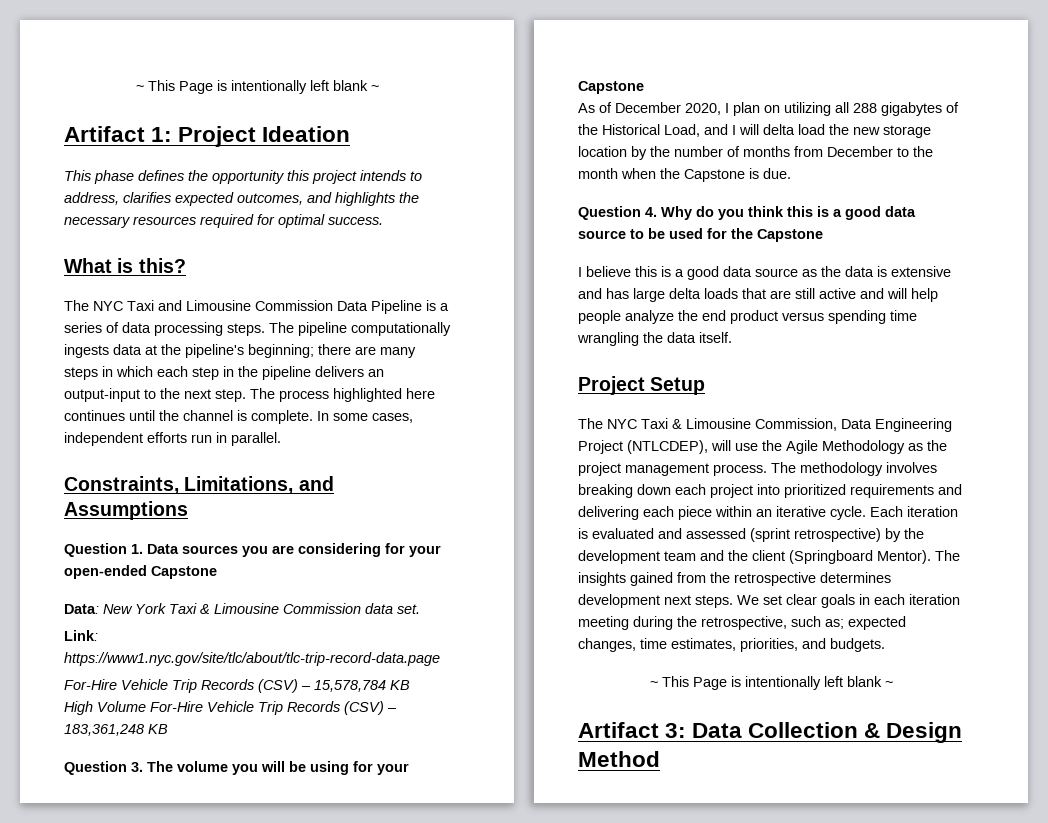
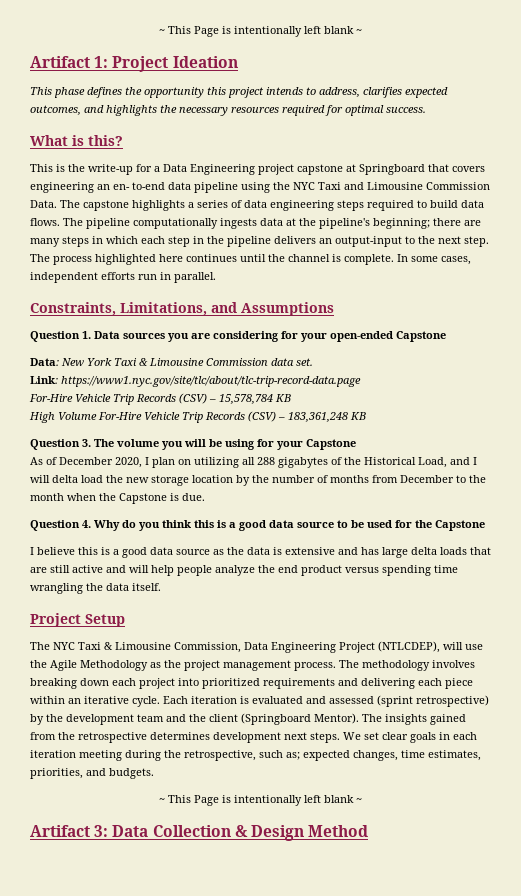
[64,300,89,311] The -> [30,164,485,175] [30,182,290,193] This is the write-up for a Data Engineering project capstone at Springboard that covers engineering an en- to-end data pipeline using the
[337,300,449,314] [64,322,265,336] Data Pipeline is a series of data processing steps. -> [30,200,484,211] [30,218,60,226] Data. The capstone highlights a series of data engineering steps required to build data flows.

